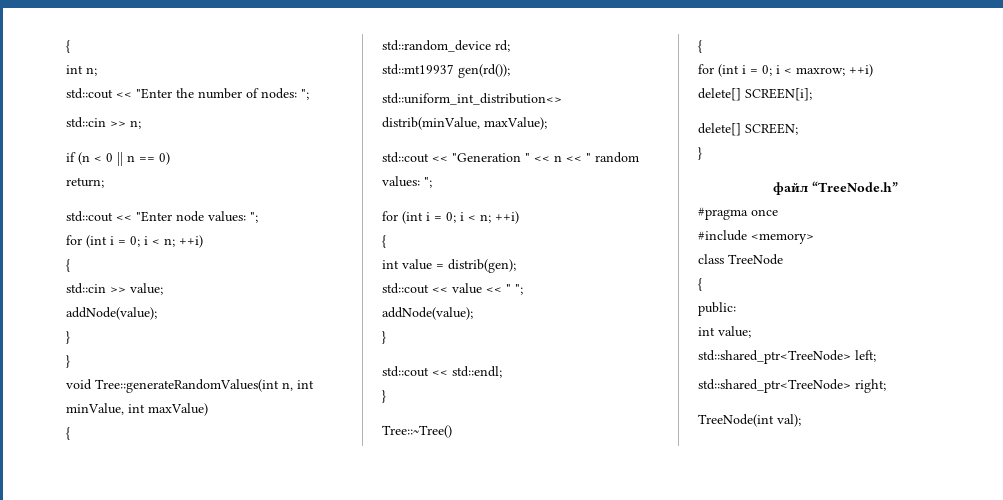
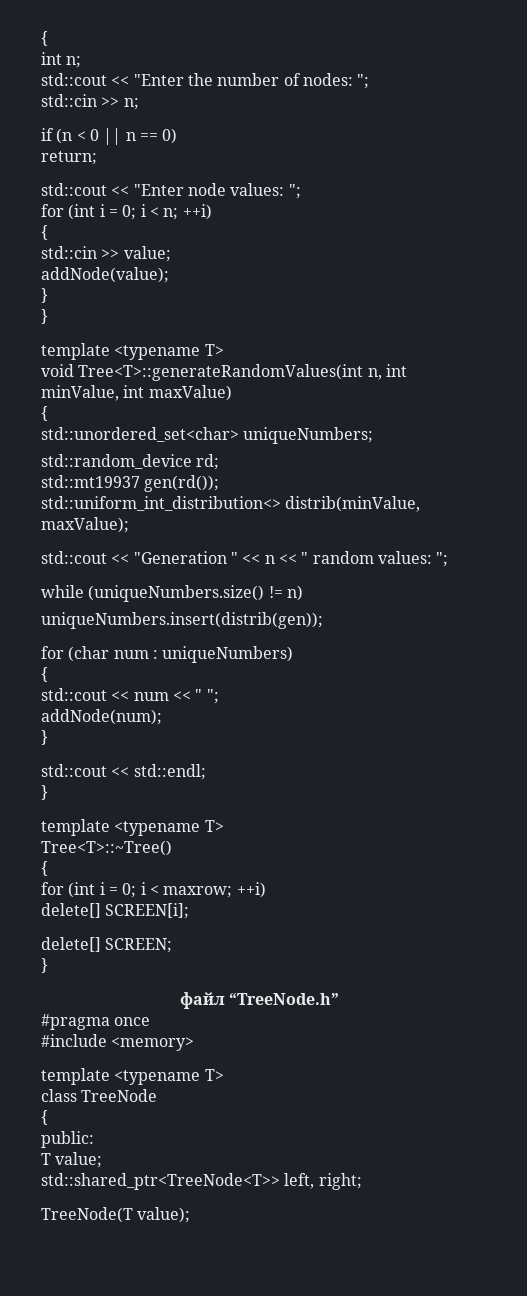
(70, 361) none -> [41,343,224,360] // template <typename T>
[95,379,279,393] Tree::generateRandomValues(int -> [78,364,364,381] Tree<T>::generateRandomValues(int
(70, 433) none -> [41,427,374,444] // std::unordered_set<char> uniqueNumbers;
[382,211,519,224] [382,235,386,248] [382,259,516,273] [382,283,482,294] for (int i = 0; i < n; ++i) // { // int value = distrib(gen); // std::cout << value -> [41,585,303,602] [41,612,323,629] [41,646,294,663] [41,667,48,682] [41,688,169,701] while (uniqueNumbers.size() != n) // uniqueNumbers.insert(distrib(gen)); // for (char num : uniqueNumbers) // { // std::cout << num
[382,307,473,320] addNode(value); -> [41,709,162,725] addNode(num);
[382,425,452,438] Tree::~Tree() -> [41,819,224,836] [41,840,172,856] template <typename T> // Tree<T>::~Tree()
(814, 238) none -> [41,1068,224,1085] // template <typename T>
[698,326,751,338] [698,350,876,364] [698,379,851,393] int value; // std::shared_ptr<TreeNode> left; // std::shared_ptr<TreeNode> -> [41,1152,103,1168] [41,1173,315,1190] T value; // std::shared_ptr<TreeNode<T>> left,
[698,414,801,427] TreeNode(int val); -> [41,1207,191,1223] TreeNode(T value);

